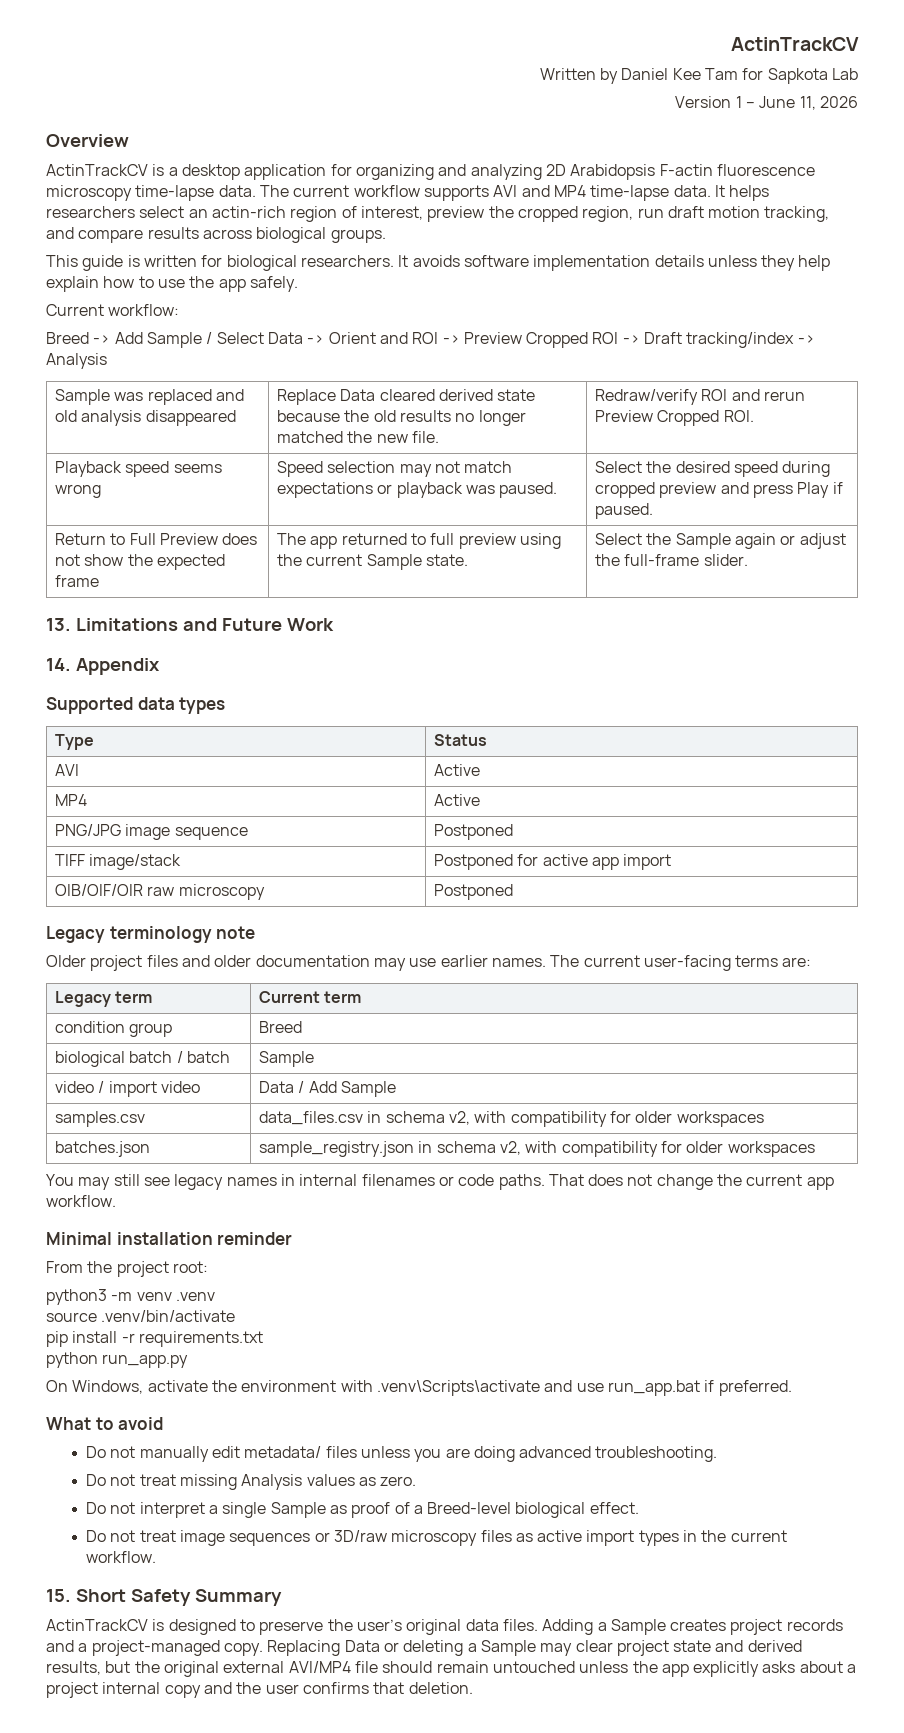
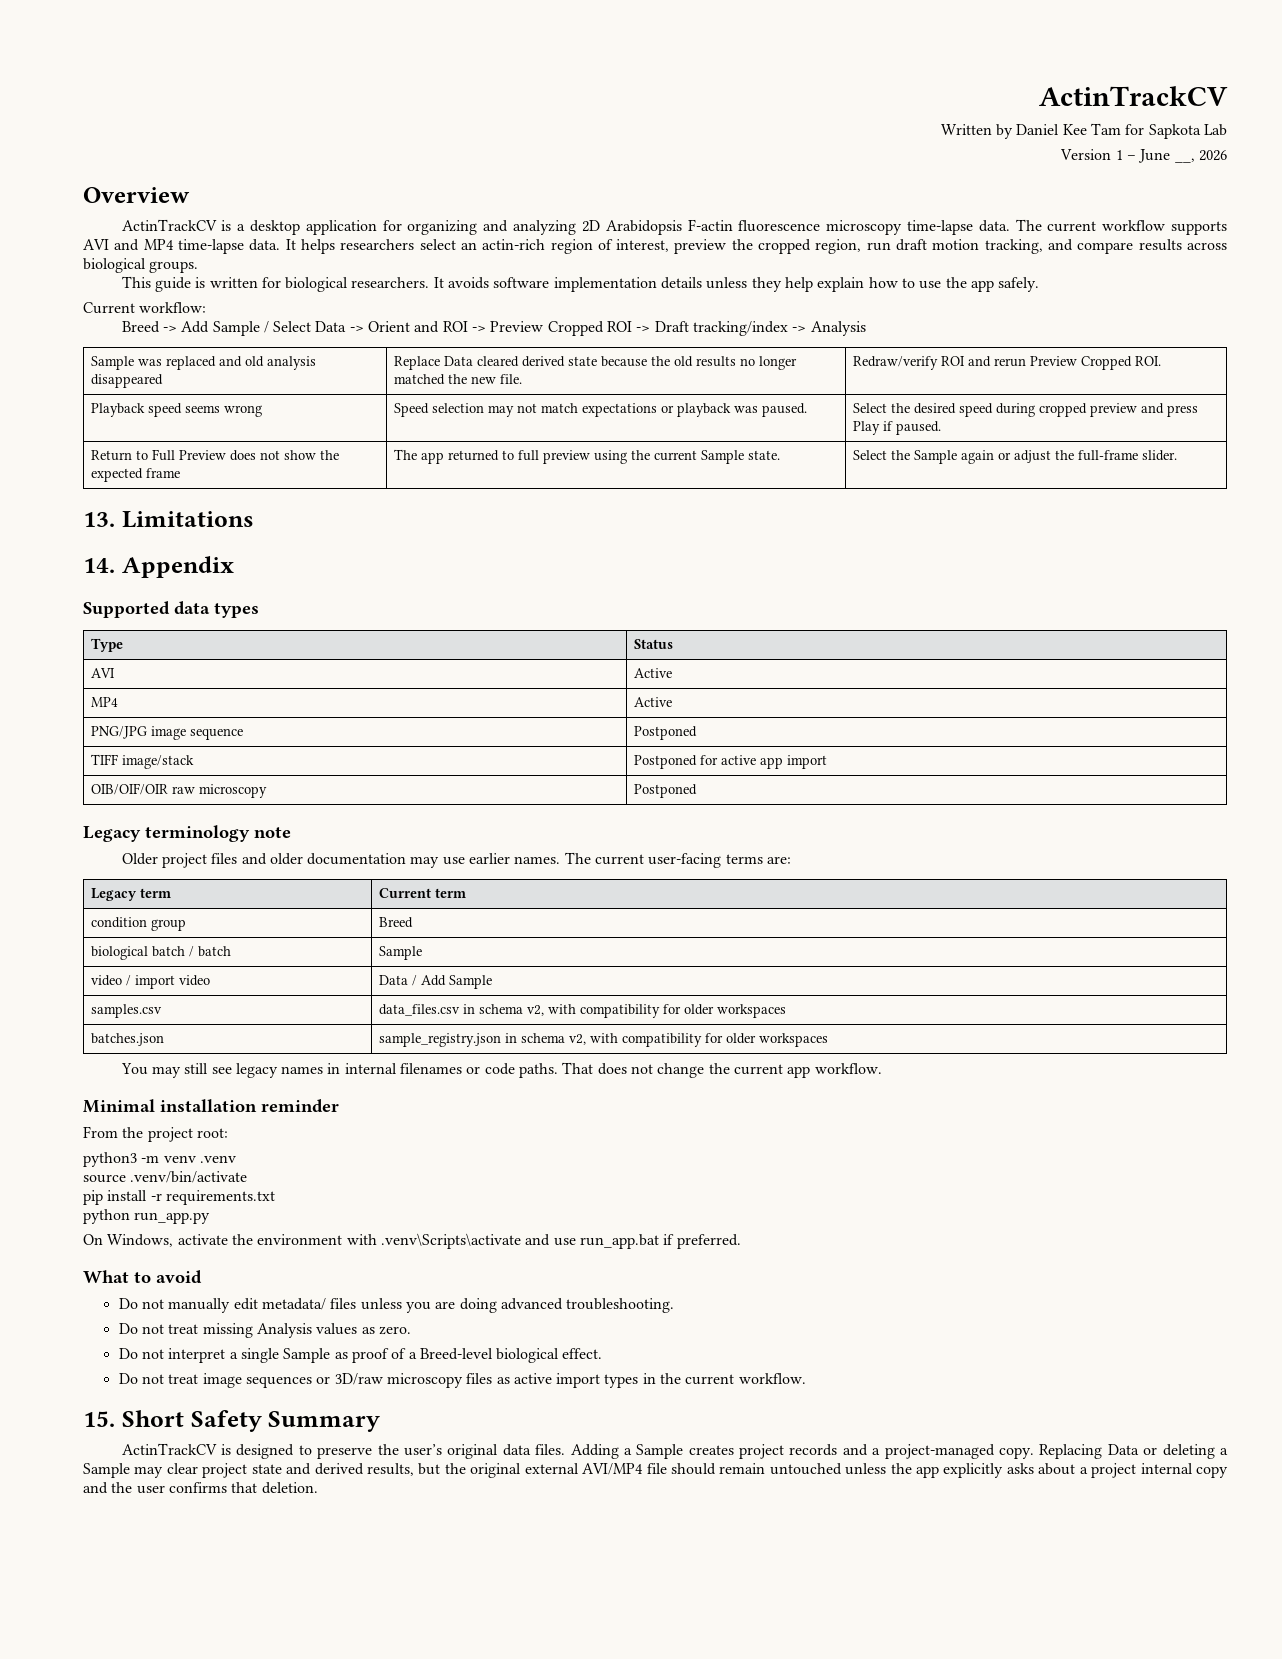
[799,96,816,110] 11, -> [1174,158,1195,163] __,
[182,618,334,631] and Future Work -> (254, 519) none

